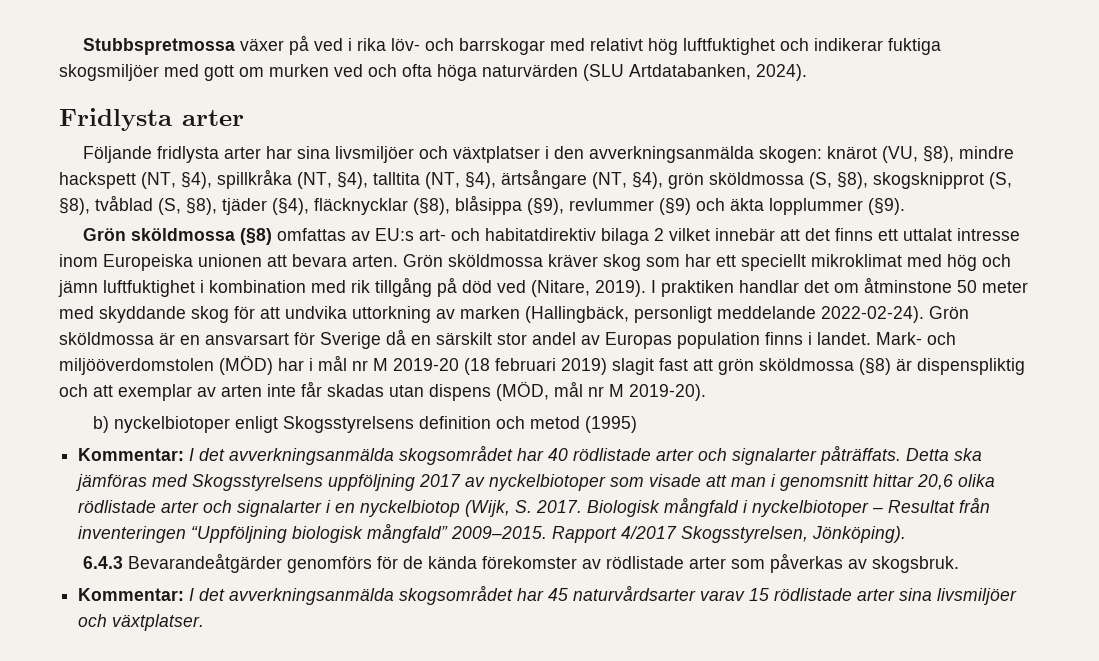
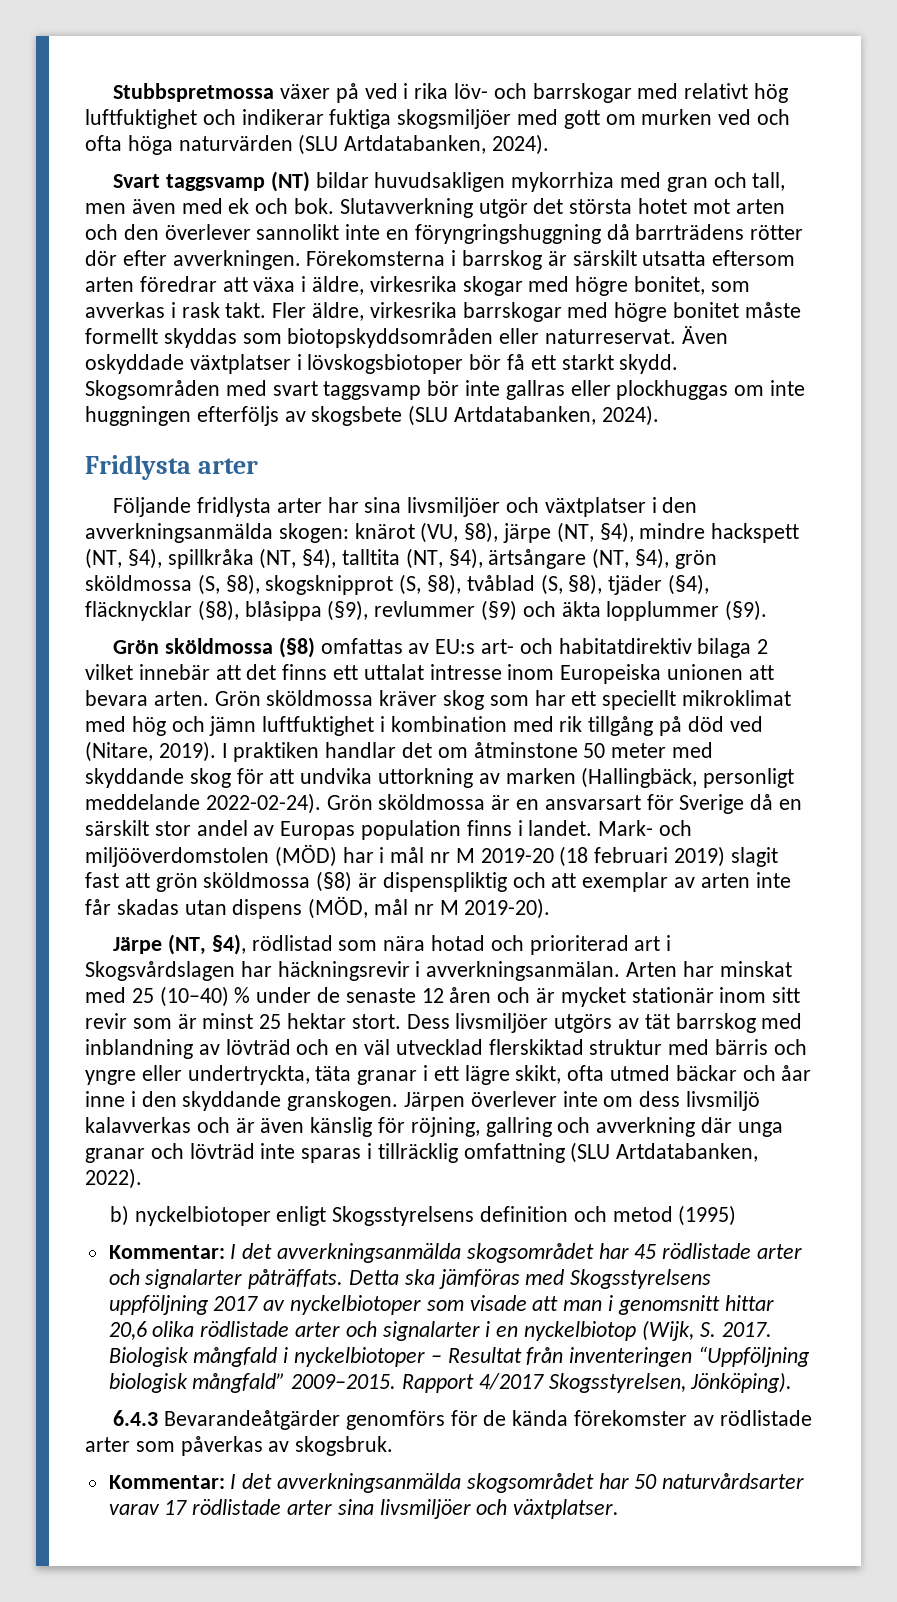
(807, 72) none -> [113,171,786,192] [85,198,785,218] [85,224,804,244] [85,250,796,270] [85,276,750,296] [85,302,801,322] [85,326,728,348] [85,354,679,374] [85,380,806,400] [85,405,659,426] // Svart taggsvamp (NT) bildar huvudsakligen mykorrhiza med gran och tall, men även med ek och bok. Slutavverkning utgör det största hotet mot arten och den överlever sannolikt inte en föryngringshuggning då barrträdens rötter dör efter avverkningen. Förekomsterna i barrskog är särskilt utsatta eftersom arten föredrar att växa i äldre, virkesrika skogar med högre bonitet, som avverkas i rask takt. Fler äldre, virkesrika barrskogar med högre bonitet måste formellt skyddas som biotopskyddsområden eller naturreservat. Även oskyddade växtplatser i lövskogsbiotoper bör få ett starkt skydd. Skogsområden med svart taggsvamp bör inte gallras eller plockhuggas om inte huggningen efterföljs av skogsbete (SLU Artdatabanken, 2024).
(955, 154) none -> [503,522,634,543] järpe (NT, §4),
(706, 392) none -> [113,934,672,955] [85,961,792,981] [85,986,801,1007] [85,1013,803,1033] [85,1039,807,1059] [85,1065,812,1085] [85,1091,761,1111] [85,1117,783,1137] [85,1142,759,1163] [85,1168,142,1189] // Järpe (NT, §4), rödlistad som nära hotad och prioriterad art i Skogsvårdslagen har häckningsrevir i avverkningsanmälan. Arten har minskat med 25 (10–40) % under de senaste 12 åren och är mycket stationär inom sitt revir som är minst 25 hektar stort. Dess livsmiljöer utgörs av tät barrskog med inblandning av lövträd och en väl utvecklad flerskiktad struktur med bärris och yngre eller undertryckta, täta granar i ett lägre skikt, ofta utmed bäckar och åar inne i den skyddande granskogen. Järpen överlever inte om dess livsmiljö kalavverkas och är även känslig för röjning, gallring och avverkning där unga granar och lövträd inte sparas i tillräcklig omfattning (SLU Artdatabanken, 2022).
[548,448,569,461] 40 -> [634,1244,657,1259] 45
[548,588,569,601] 45 -> [634,1474,658,1489] 50
[749,588,770,601] 15 -> [164,1500,188,1515] 17

